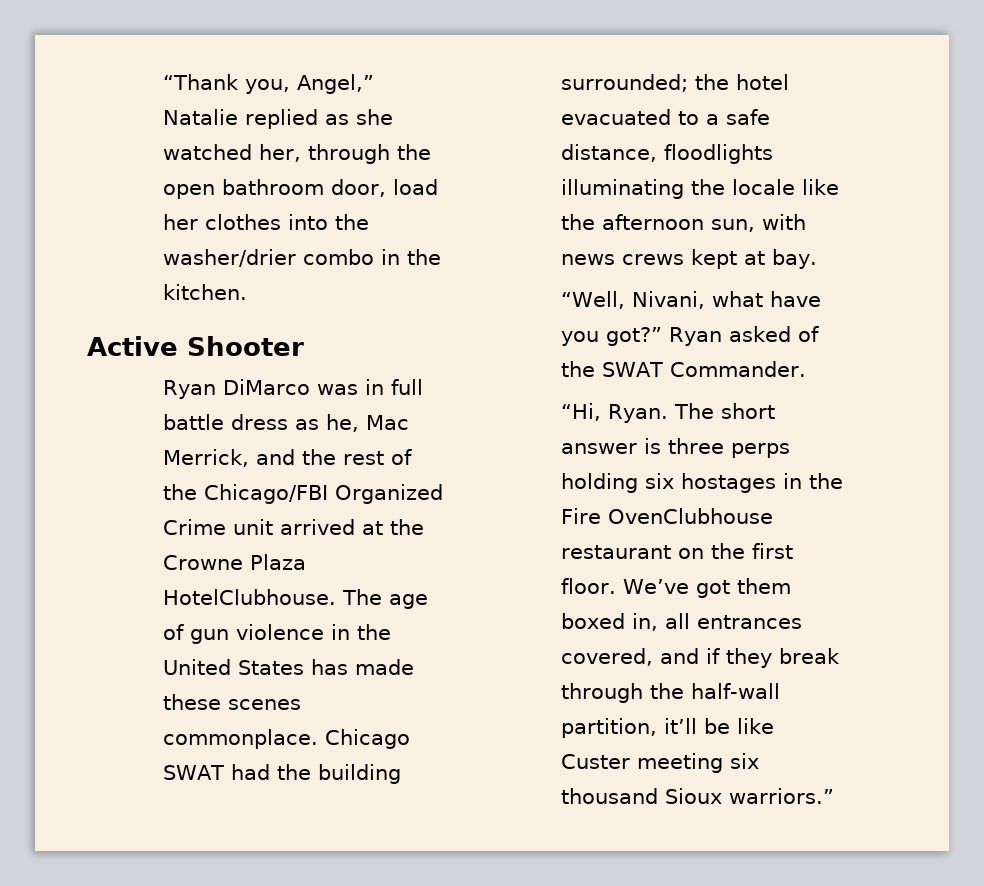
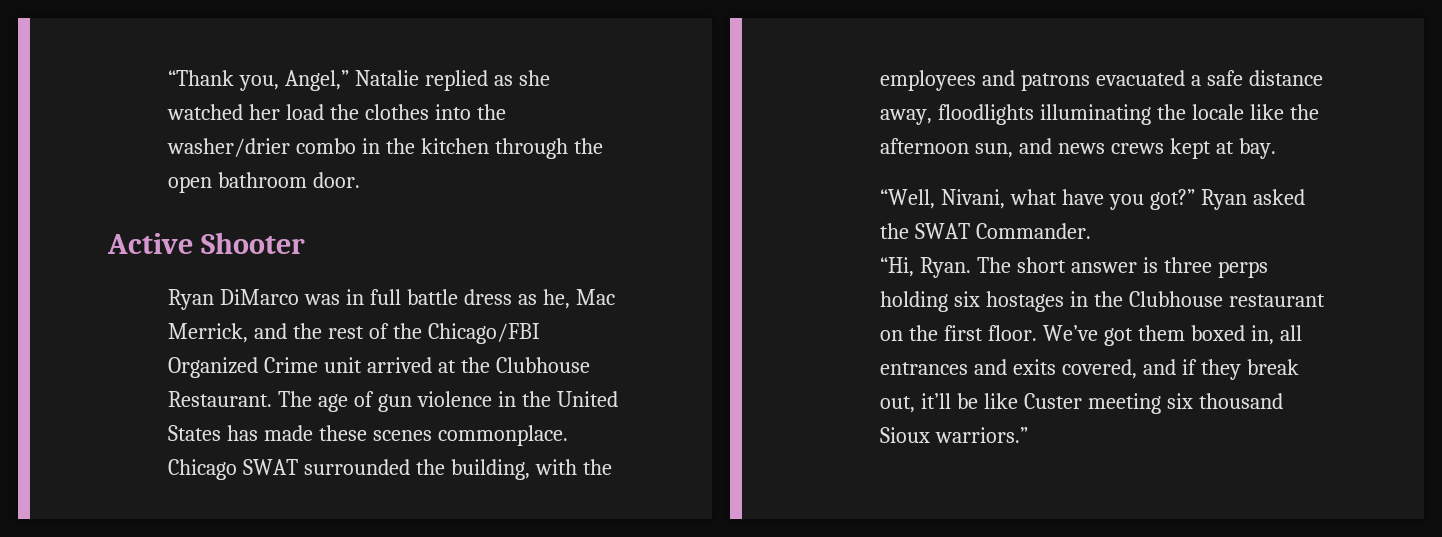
[258,144,431,164] [162,179,438,199] [162,214,198,230] her, through the open bathroom door, load her -> [249,104,360,120] her load the
[162,284,247,300] kitchen. -> [421,138,603,159] [168,172,361,193] kitchen through the open bathroom door.
[162,554,306,570] [162,589,336,605] Crowne Plaza HotelClubhouse. -> [495,357,590,373] [168,391,273,407] Clubhouse Restaurant.
[230,764,401,784] [560,74,789,92] [560,109,770,125] [560,144,657,162] had the building surrounded; the hotel evacuated to a safe distance, -> [304,459,612,480] [880,70,1323,91] [880,109,933,125] surrounded the building, with the employees and patrons evacuated a safe distance away,
[761,214,806,230] with -> [1019,138,1053,154] and
[797,326,819,342] of -> (1305, 197) none
[560,508,773,524] Fire OvenClubhouse -> [1129,291,1224,307] Clubhouse
(802, 622) none -> [974,359,1057,375] and exits
[560,683,780,703] [560,718,657,738] through the half-wall partition, -> [880,396,916,413] out,

